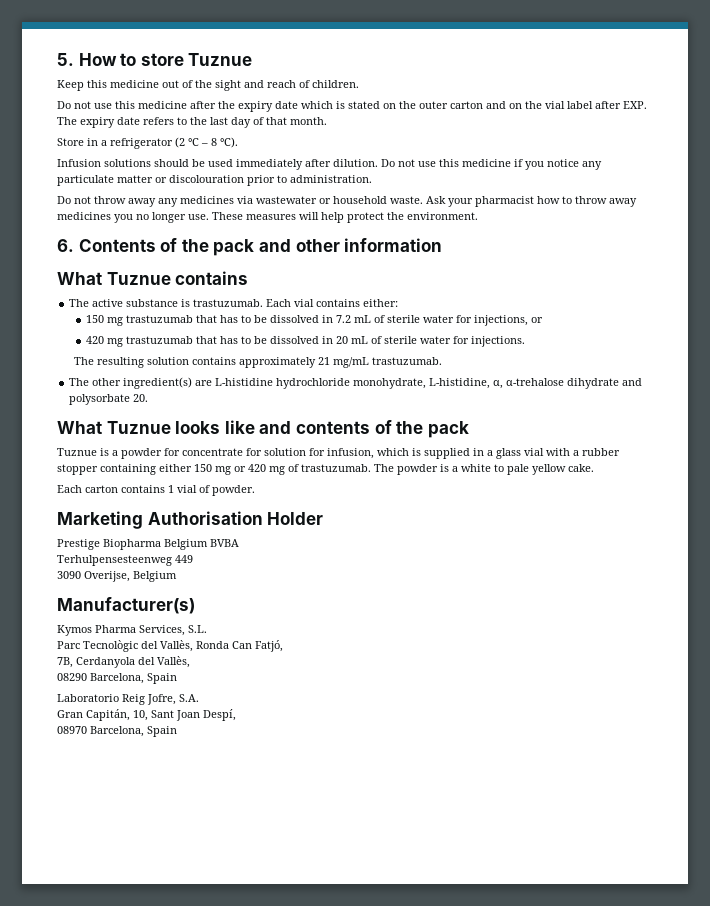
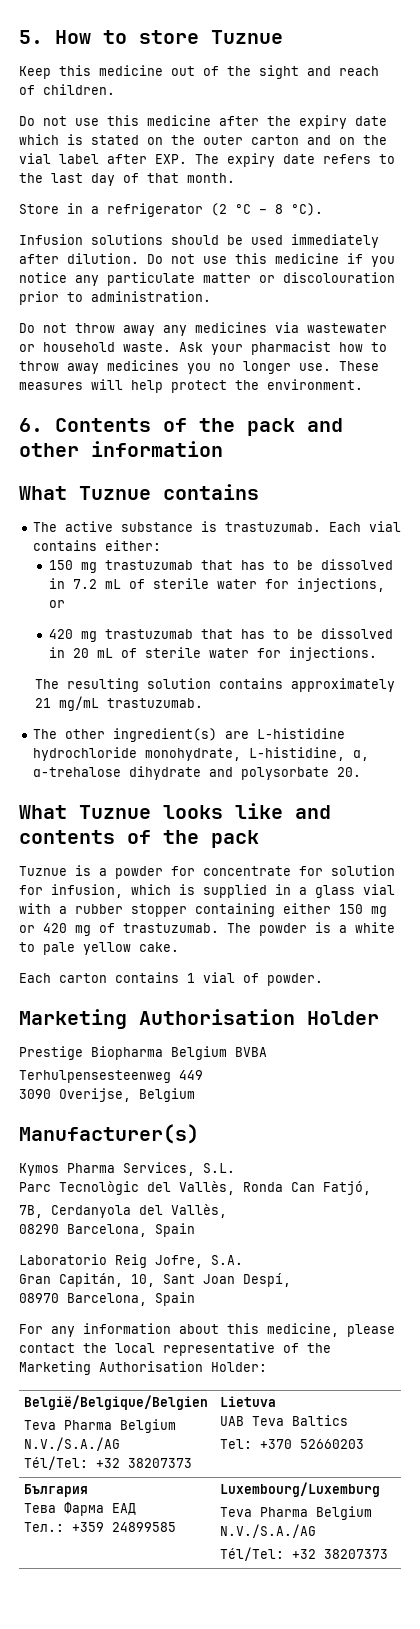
(177, 731) none -> [19,1323,395,1337] [19,1342,331,1356] [19,1361,267,1375] [24,1395,209,1410] [24,1419,177,1433] [24,1437,121,1451] [24,1456,193,1470] [220,1396,277,1407] [220,1415,349,1426] [220,1439,365,1449] [24,1484,89,1497] [24,1501,137,1516] [24,1522,177,1532] [220,1482,381,1497] [220,1506,373,1520] [220,1524,317,1538] [220,1547,389,1561] // For any information about this medicine, please contact the local representative of the Marketing Authorisation Holder: // België/Belgique/Belgien // Teva Pharma Belgium N.V./S.A./AG // Tél/Tel: +32 38207373 | Lietuva // UAB Teva Baltics // Tel: +370 52660203 // България // Тева Фарма ЕАД // Teл.: +359 24899585 | Luxembourg/Luxemburg // Teva Pharma Belgium N.V./S.A./AG // Tél/Tel: +32 38207373

